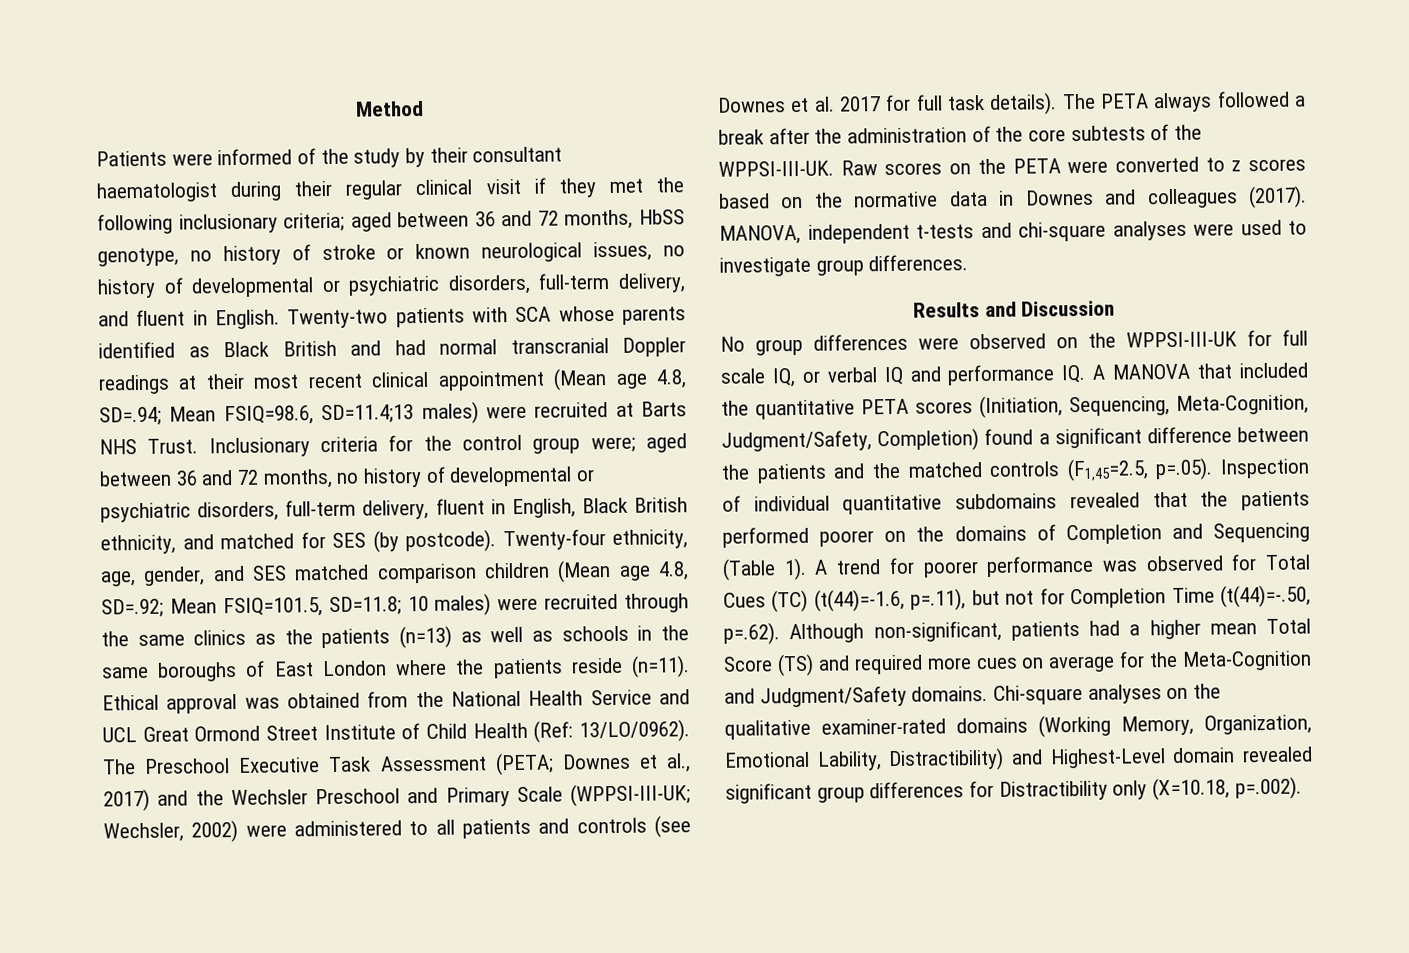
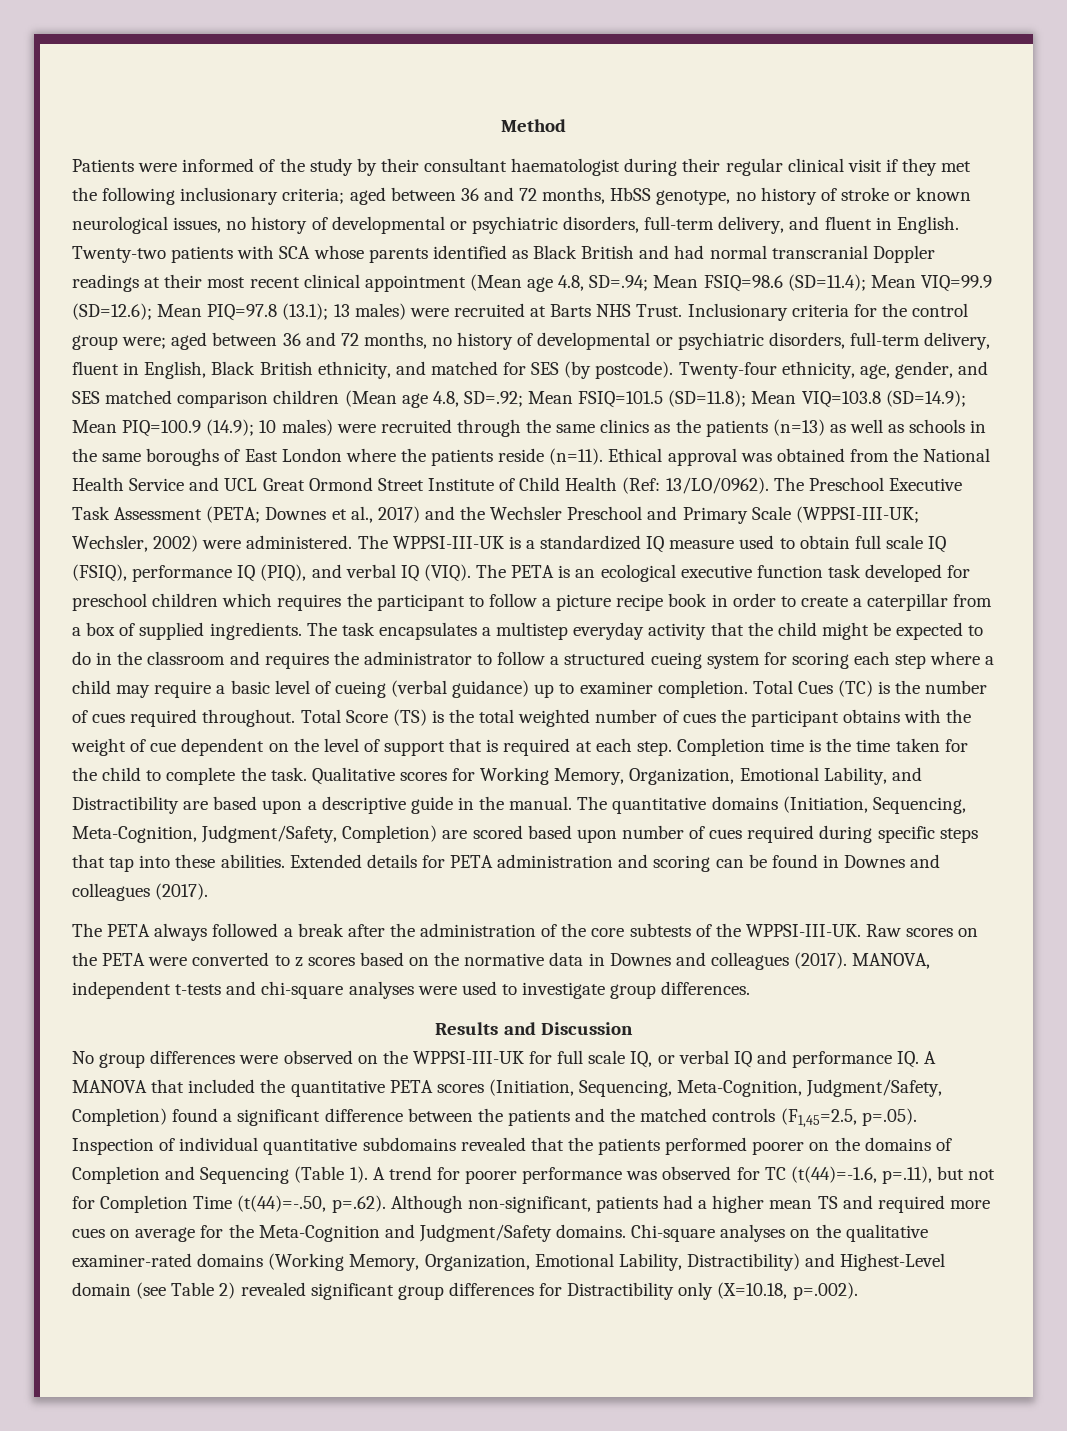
[223,404,415,426] FSIQ=98.6, SD=11.4;13 -> [703,274,992,292] [72,303,350,321] FSIQ=98.6 (SD=11.4); Mean VIQ=99.9 (SD=12.6); Mean PIQ=97.8 (13.1); 13
[222,596,402,618] FSIQ=101.5, SD=11.8; -> [578,390,966,408] [72,419,255,437] FSIQ=101.5 (SD=11.8); Mean VIQ=103.8 (SD=14.9); Mean PIQ=100.9 (14.9);
[294,815,691,839] [717,92,1058,115] administered to all patients and controls (see Downes et al. 2017 for full task details). -> [246,535,947,553] [72,564,971,582] [72,593,993,611] [72,622,984,640] [72,651,995,669] [72,680,988,698] [72,709,972,727] [71,738,968,756] [72,767,922,785] [72,796,966,814] [72,825,978,843] [72,854,941,872] [72,883,209,901] administered. The WPPSI-III-UK is a standardized IQ measure used to obtain full scale IQ (FSIQ), performance IQ (PIQ), and verbal IQ (VIQ). The PETA is an ecological executive function task developed for preschool children which requires the participant to follow a picture recipe book in order to create a caterpillar from a box of supplied ingredients. The task encapsulates a multistep everyday activity that the child might be expected to do in the classroom and requires the administrator to follow a structured cueing system for scoring each step where a child may require a basic level of cueing (verbal guidance) up to examiner completion. Total Cues (TC) is the number of cues required throughout. Total Score (TS) is the total weighted number of cues the participant obtains with the weight of cue dependent on the level of support that is required at each step. Completion time is the time taken for the child to complete the task. Qualitative scores for Working Memory, Organization, Emotional Lability, and Distractibility are based upon a descriptive guide in the manual. The quantitative domains (Initiation, Sequencing, Meta-Cognition, Judgment/Safety, Completion) are scored based upon number of cues required during specific steps that tap into these abilities. Extended details for PETA administration and scoring can be found in Downes and colleagues (2017). //
[1265,554,1311,571] [723,589,809,613] Total Cues (TC) -> [764,1167,786,1180] TC
[1266,618,1311,635] [723,653,814,677] Total Score (TS) -> [817,1196,838,1209] TS
(1236, 755) none -> [136,1282,236,1299] (see Table 2)

